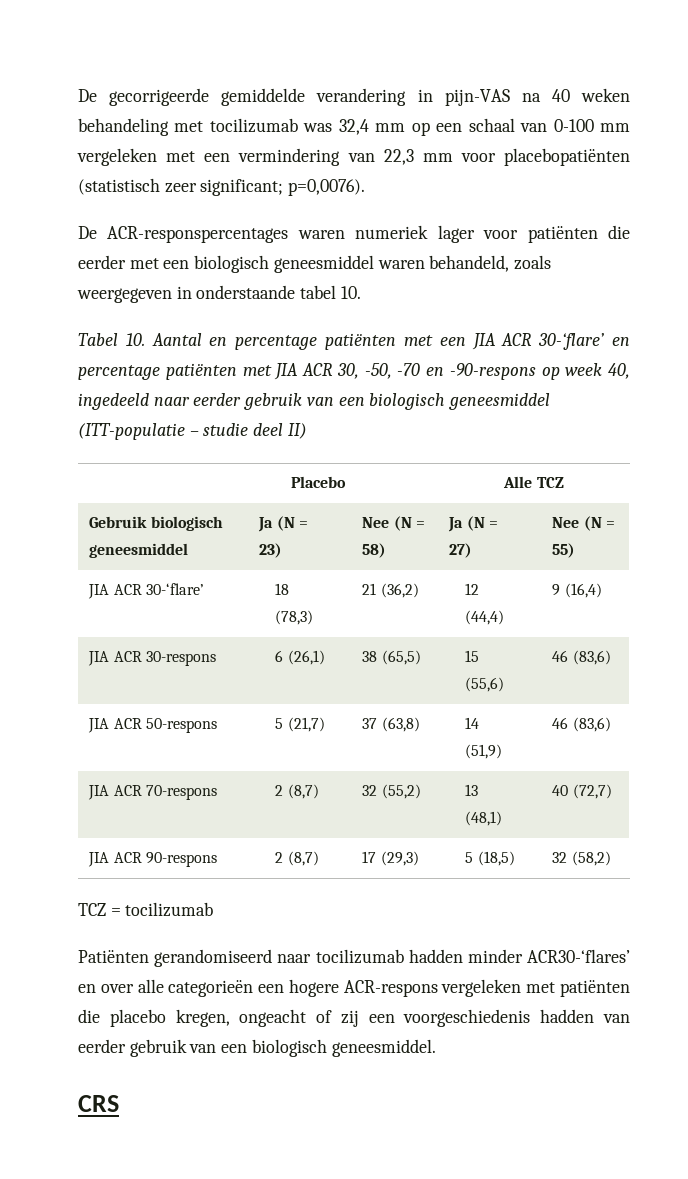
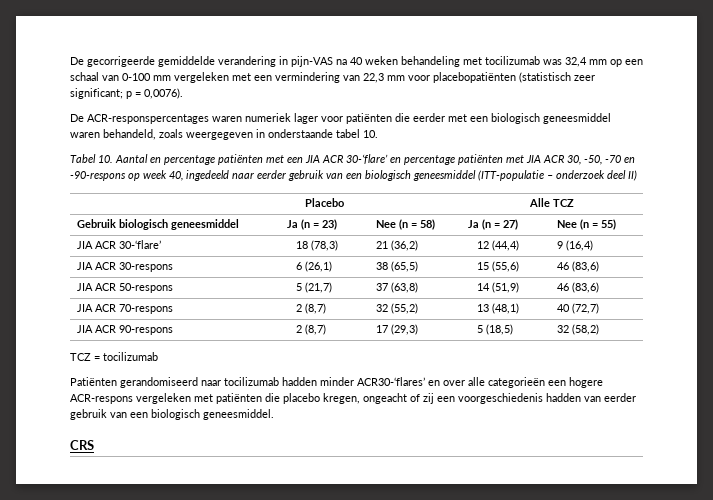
[288,179,366,196] p=0,0076). -> [126,88,183,99] p = 0,0076).
[203,423,249,436] studie -> [556,170,605,179] onderzoek
[276,516,295,531] (N -> [301,219,311,230] (n
[393,516,412,531] (N -> [399,219,409,230] (n
[466,516,485,531] (N -> [482,219,492,230] (n
[583,516,602,531] (N -> [580,219,590,230] (n

